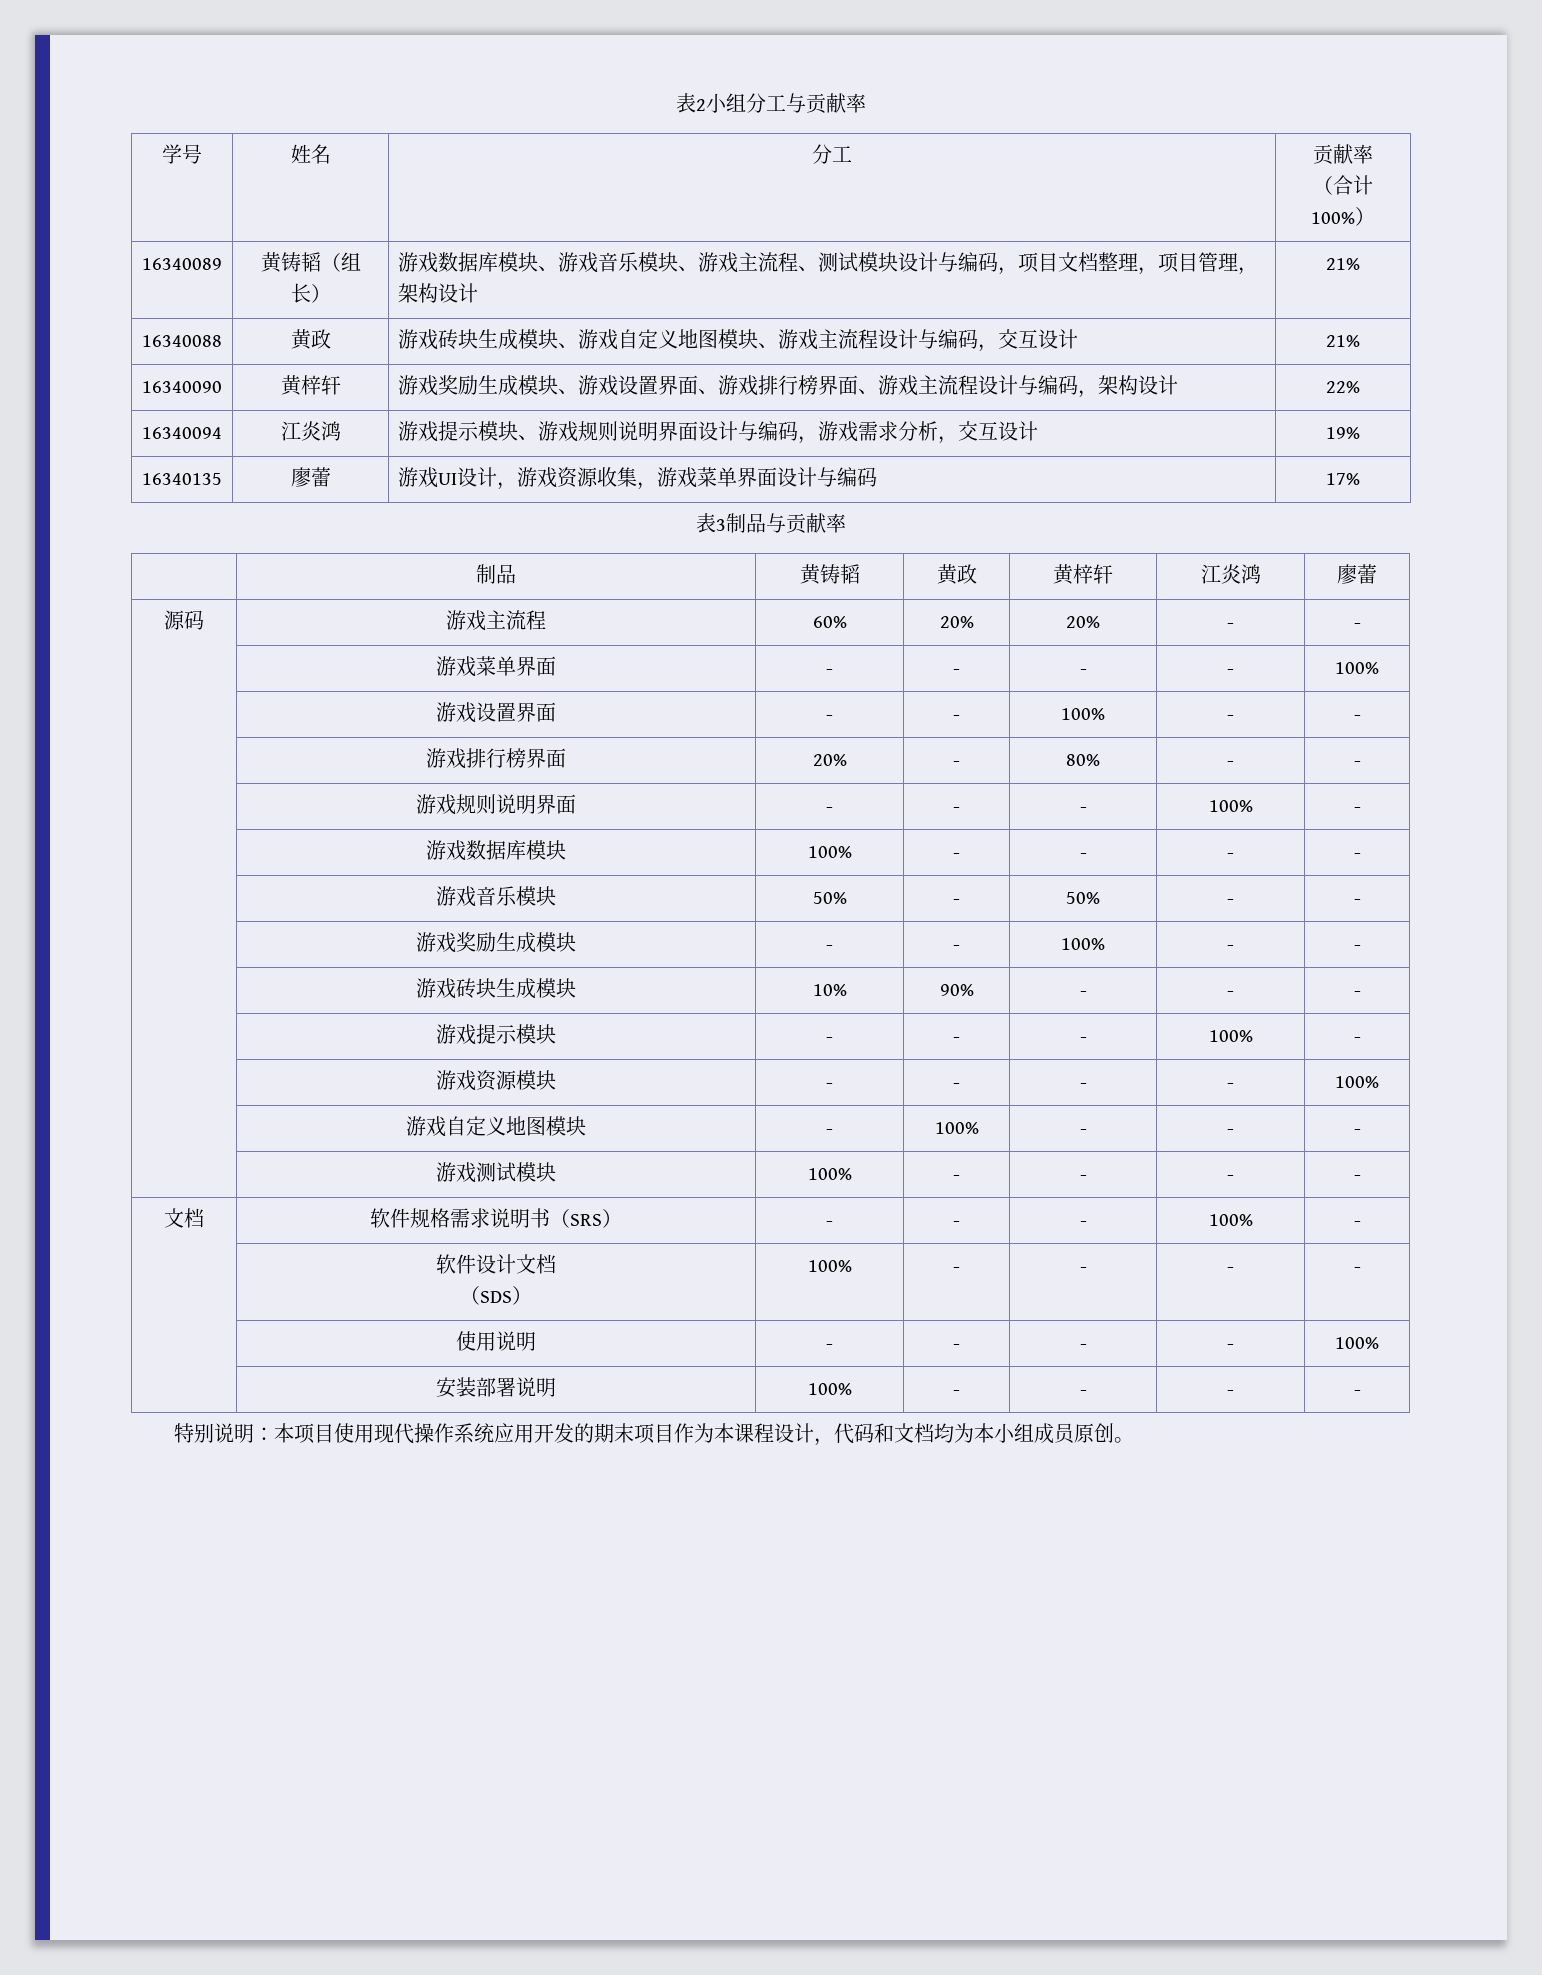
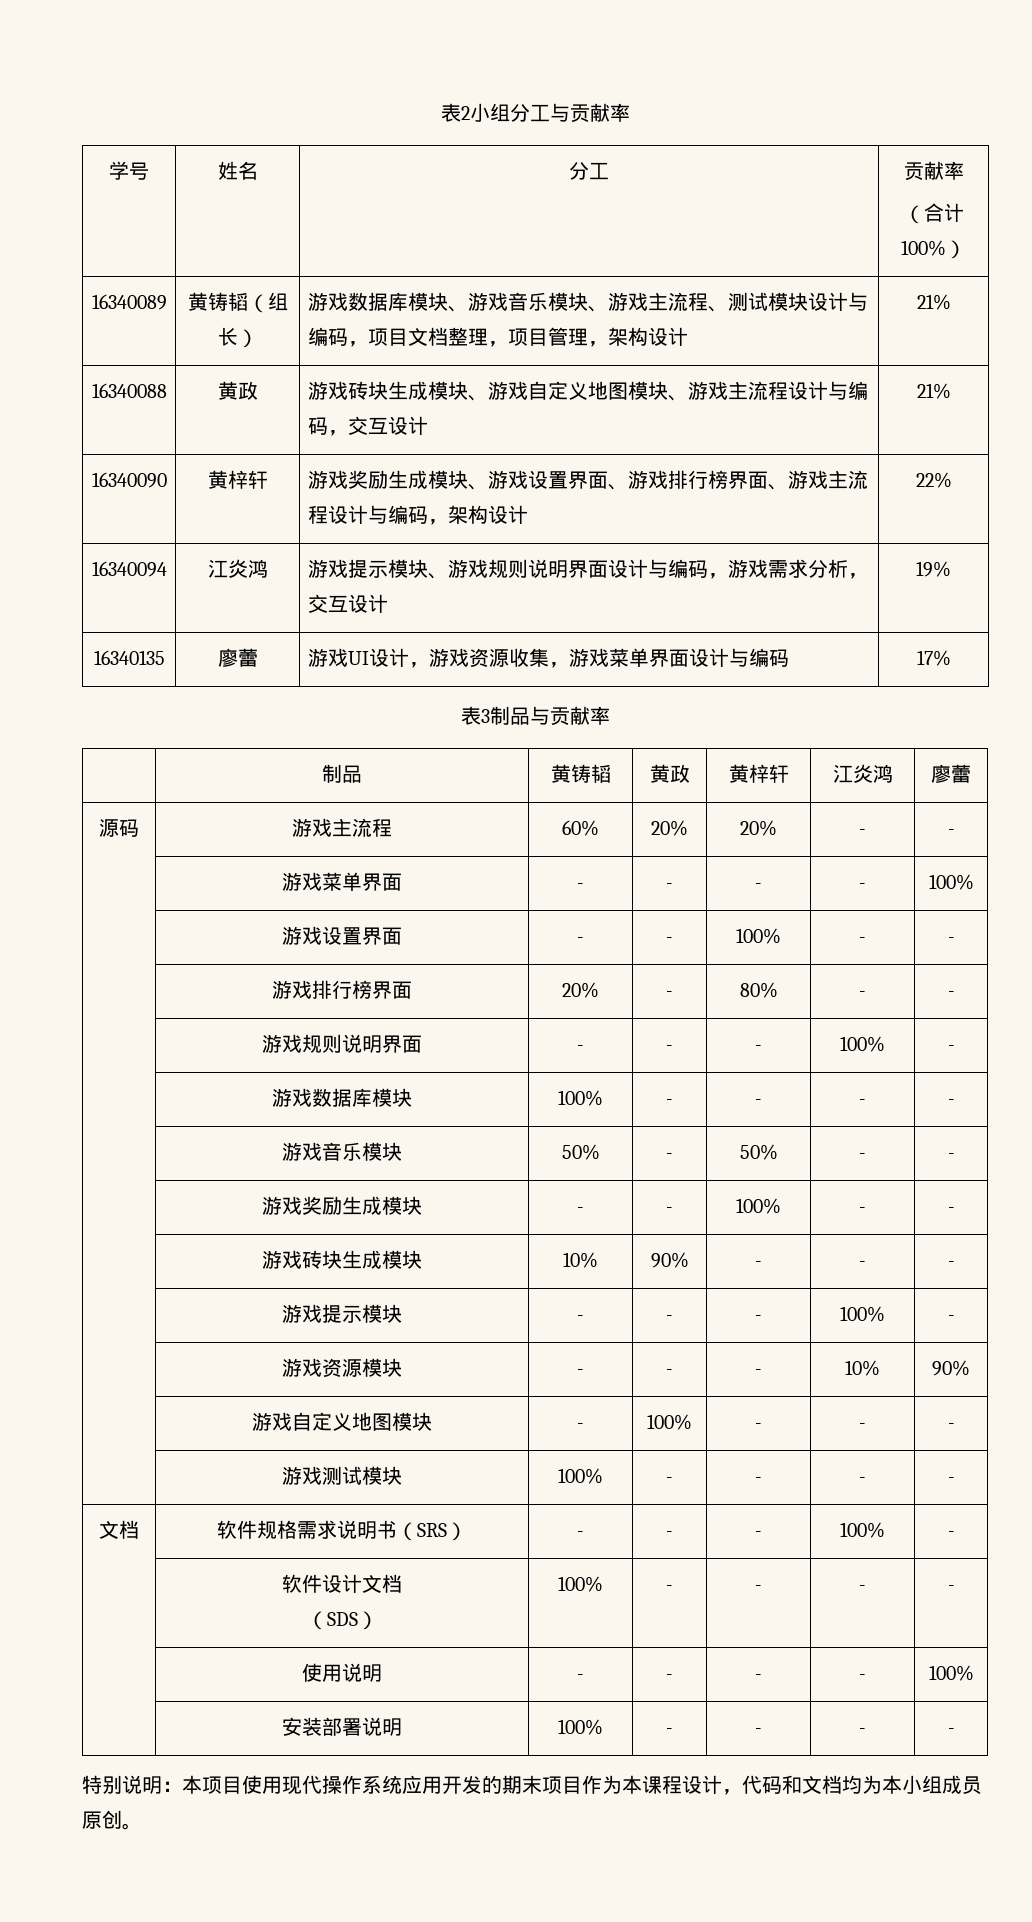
[1227,1083,1234,1088] [1335,1076,1379,1088] - | 100% -> [845,1360,880,1376] [932,1360,970,1376] 10% | 90%

